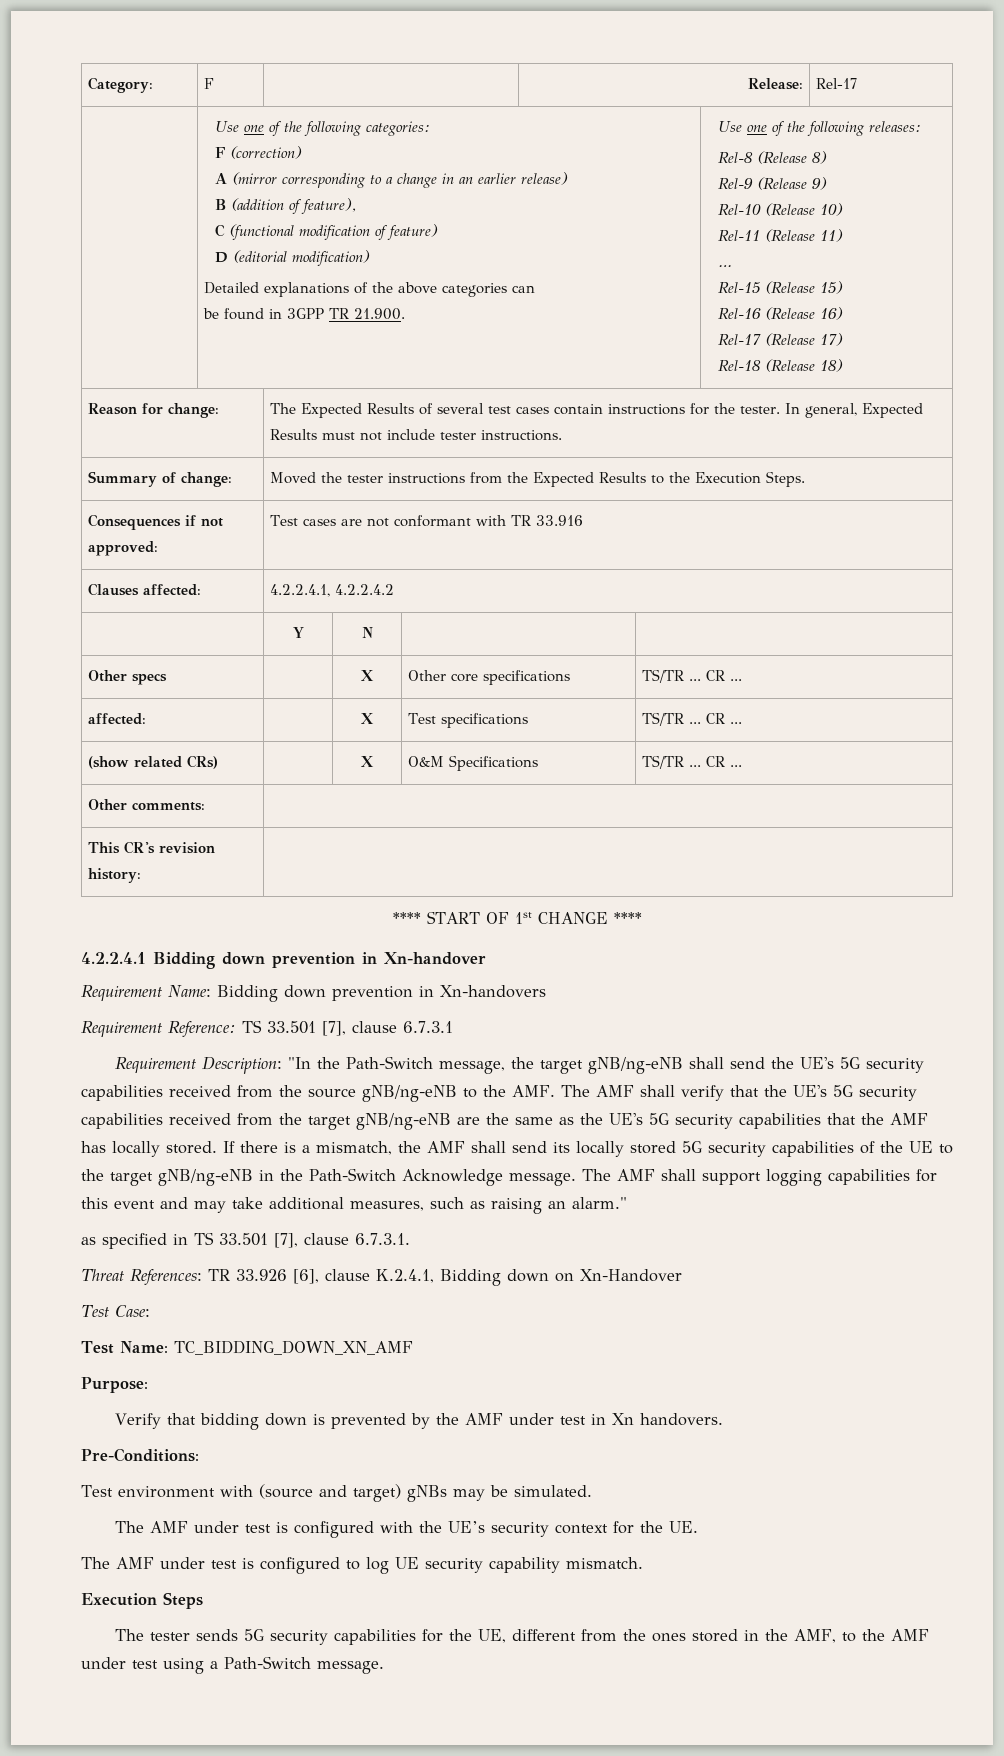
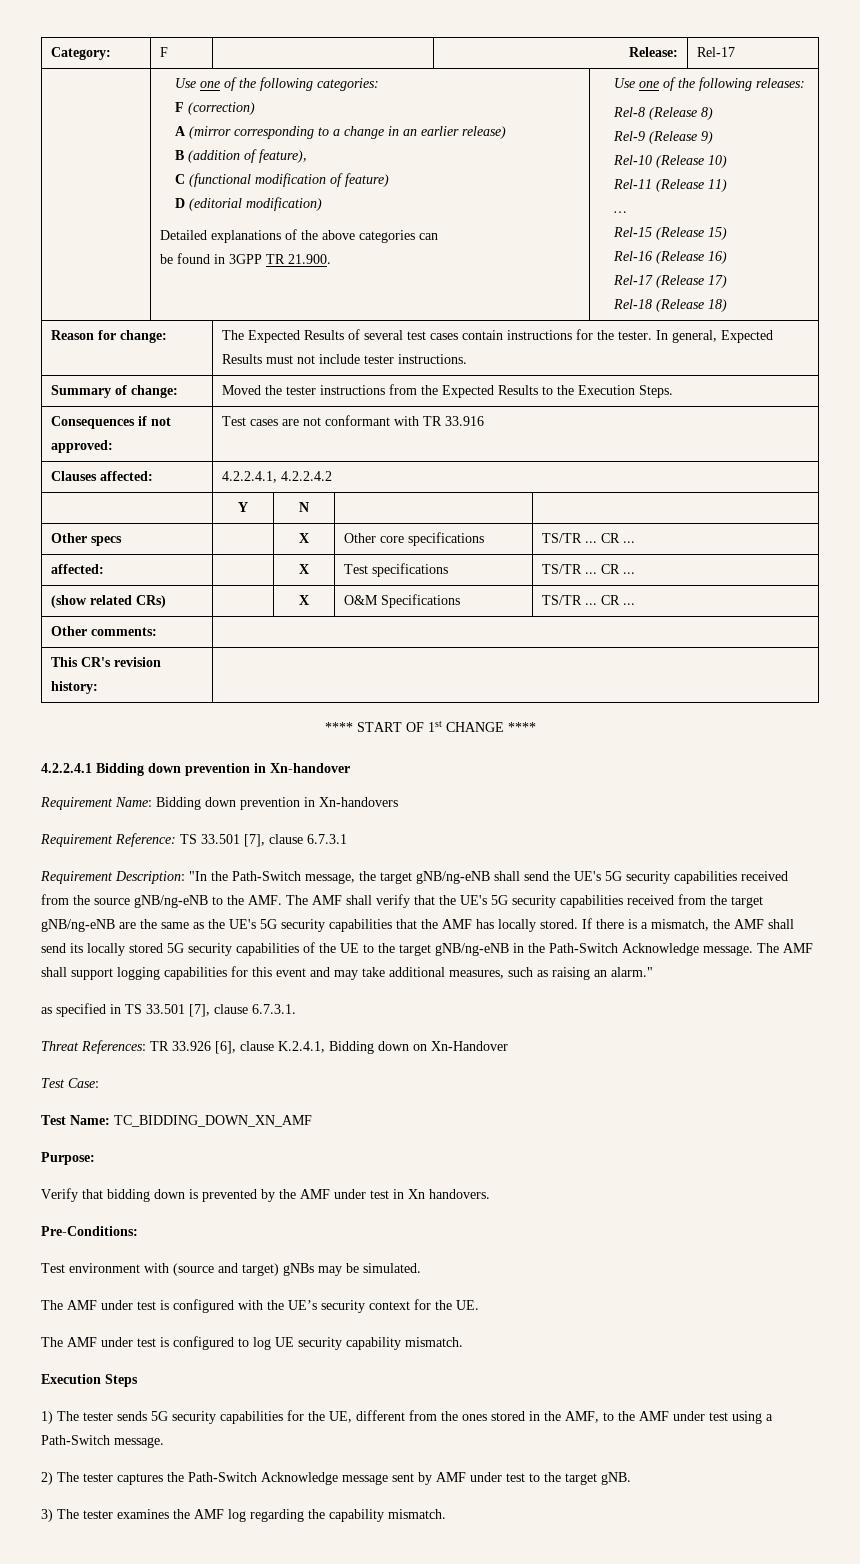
(203, 1600) none -> [41,1411,53,1424] 1)
(384, 1667) none -> [41,1472,631,1485] [41,1509,446,1522] // 2) The tester captures the Path-Switch Acknowledge message sent by AMF under test to the target gNB. // 3) The tester examines the AMF log regarding the capability mismatch.

